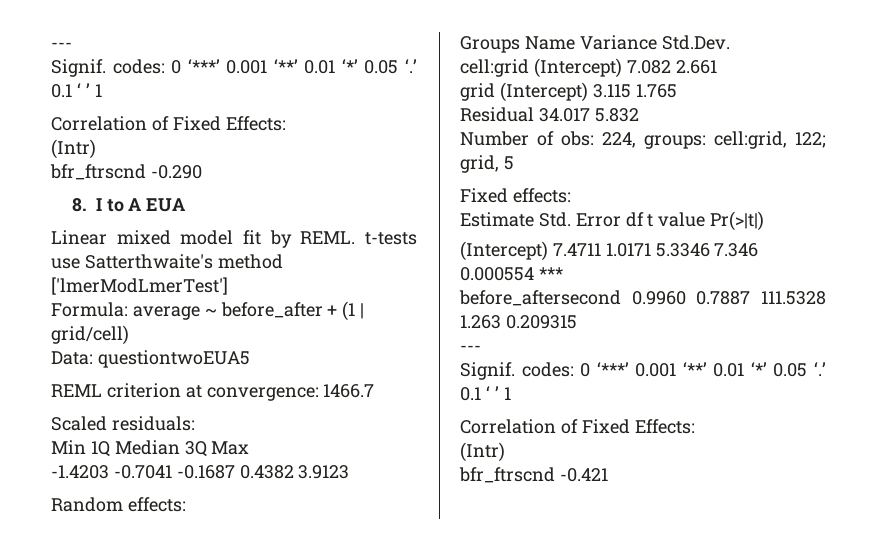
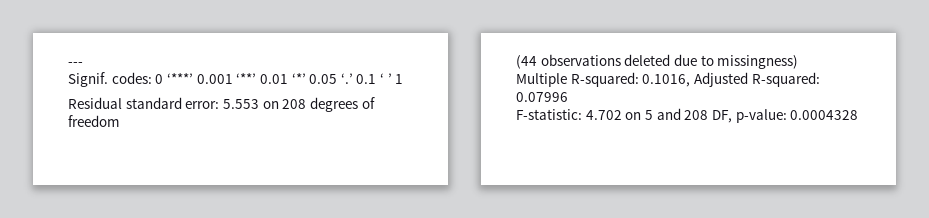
[51,116,286,131] [51,139,96,159] [50,164,202,180] [71,198,186,212] [51,230,418,248] [51,254,283,269] [51,277,228,295] [51,301,365,321] [51,325,129,345] [51,350,250,368] [51,383,375,401] [51,416,195,431] [51,440,250,457] [51,465,350,479] [51,497,186,512] [460,35,730,53] [460,58,717,78] [460,82,677,102] [460,107,639,122] [460,131,826,149] [460,155,514,173] [460,188,571,203] [460,211,765,231] [460,241,759,261] [460,267,563,281] [459,290,826,306] [460,315,577,329] [460,345,481,352] [460,362,826,380] [460,386,511,401] [460,419,695,434] [460,442,505,462] [459,467,608,483] Correlation of Fixed Effects: // (Intr) // bfr_ftrscnd -0.290 // 8. I to A EUA // Linear mixed model fit by REML. t-tests use Satterthwaite's method ['lmerModLmerTest'] // Formula: average ~ before_after + (1 | grid/cell) // Data: questiontwoEUA5 // REML criterion at convergence: 1466.7 // Scaled residuals: // Min 1Q Median 3Q Max // -1.4203 -0.7041 -0.1687 0.4382 3.9123 // Random effects: // Groups Name Variance Std.Dev. // cell:grid (Intercept) 7.082 2.661 // grid (Intercept) 3.115 1.765 // Residual 34.017 5.832 // Number of obs: 224, groups: cell:grid, 122; grid, 5 // Fixed effects: // Estimate Std. Error df t value Pr(>|t|) // (Intercept) 7.4711 1.0171 5.3346 7.346 0.000554 *** // before_aftersecond 0.9960 0.7887 111.5328 1.263 0.209315 // --- // Signif. codes: 0 ‘***’ 0.001 ‘**’ 0.01 ‘*’ 0.05 ‘.’ 0.1 ‘ ’ 1 // Correlation of Fixed Effects: // (Intr) // bfr_ftrscnd -0.421 -> [68,97,375,112] [68,115,120,127] [516,54,799,69] [516,72,820,87] [516,92,568,102] [516,108,859,123] Residual standard error: 5.553 on 208 degrees of freedom // (44 observations deleted due to missingness) // Multiple R-squared: 0.1016, Adjusted R-squared: 0.07996 // F-statistic: 4.702 on 5 and 208 DF, p-value: 0.0004328

